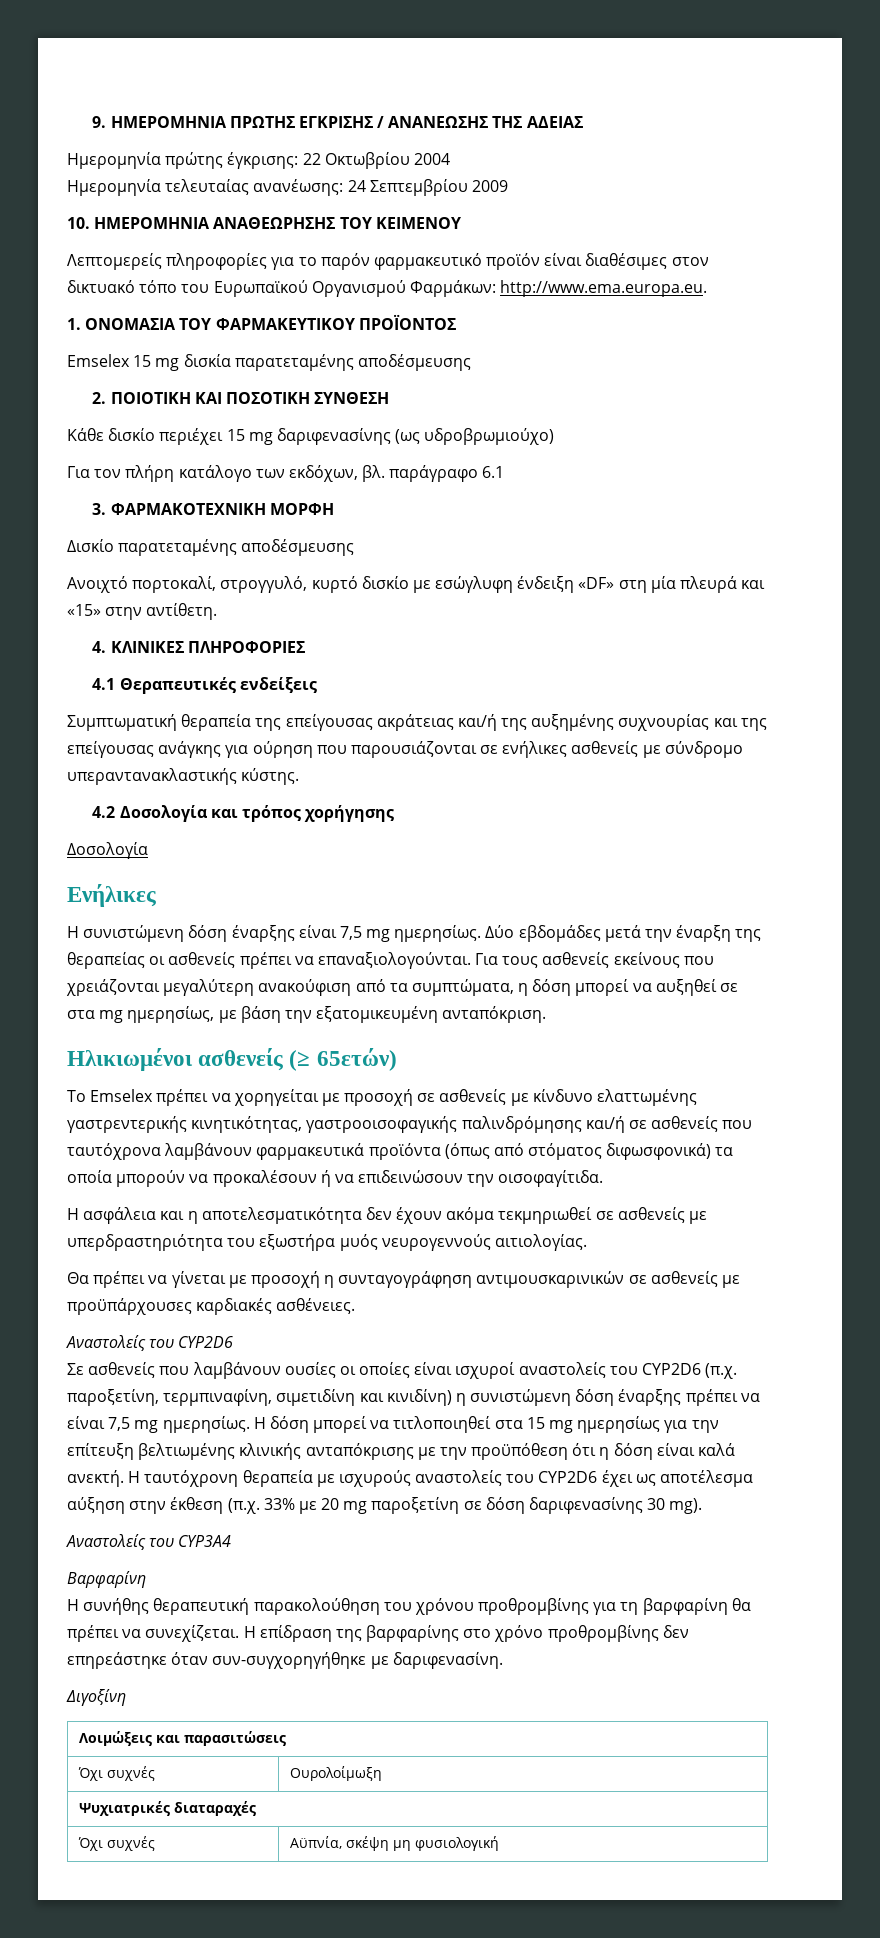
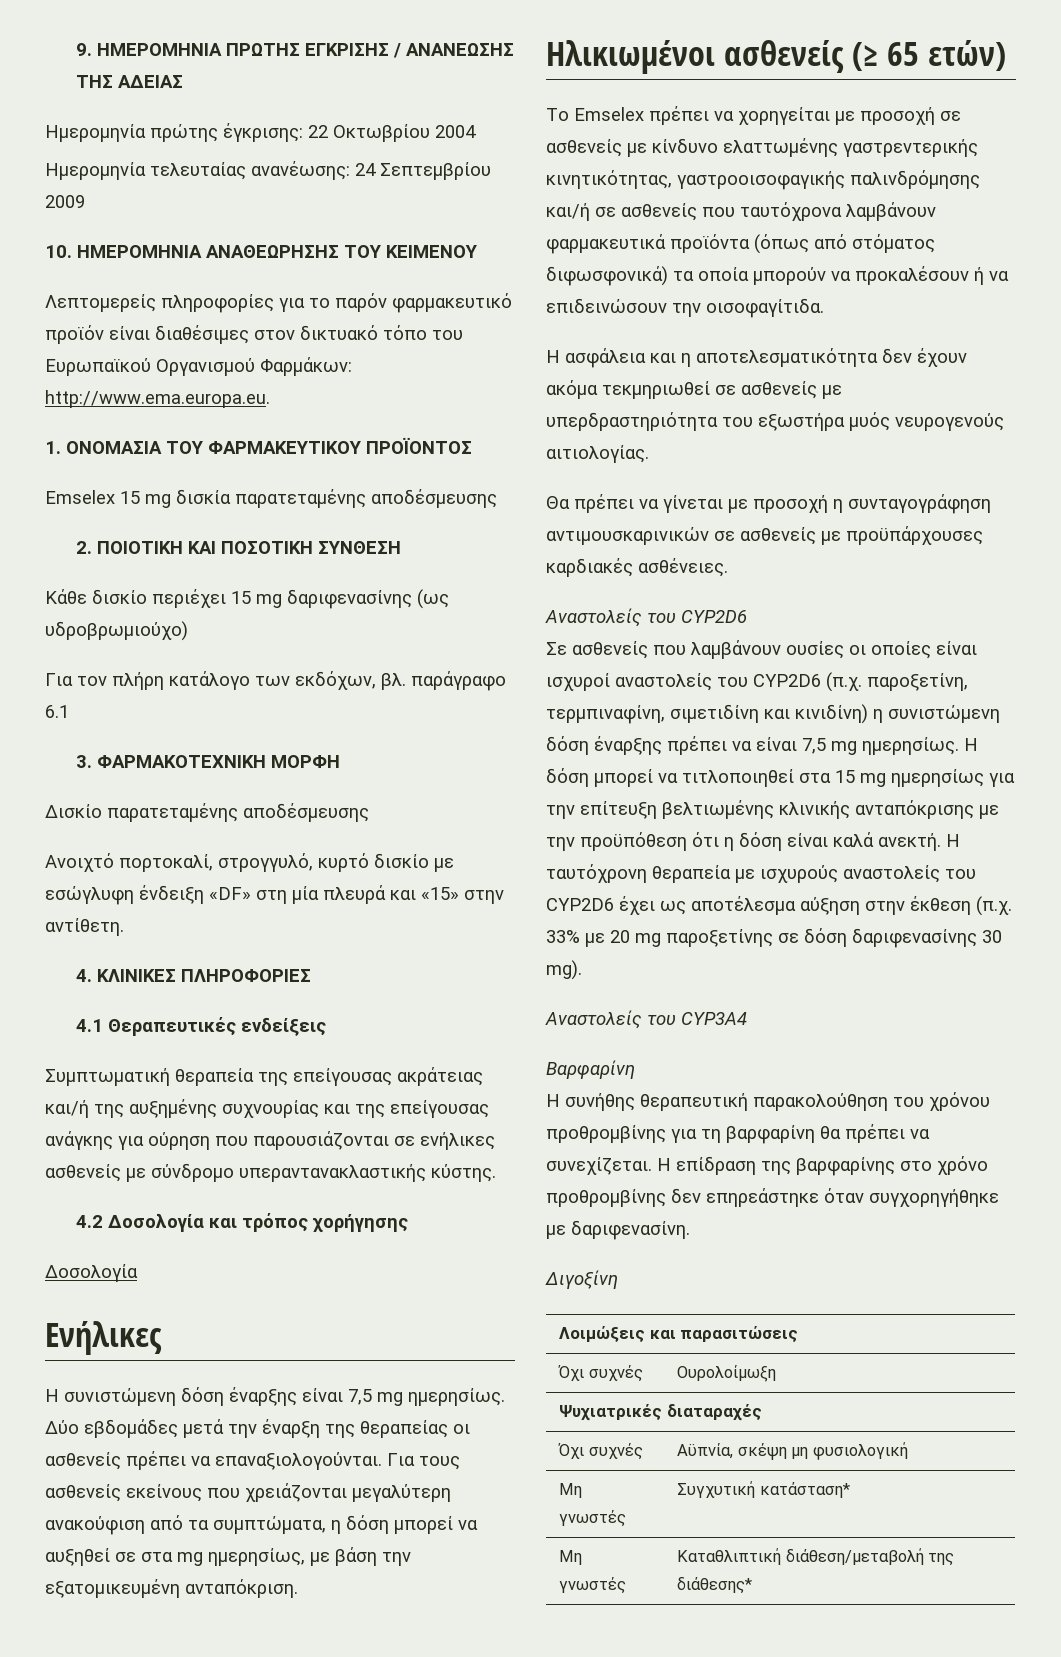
[316,1048,397,1071] 65ετών) -> [887,40,1007,71] 65 ετών)
[381,1234,491,1251] νευρογεννούς -> [895,413,1004,431] νευρογενούς
[371,1497,460,1514] παροξετίνη -> [666,929,773,947] παροξετίνης
[212,1652,367,1669] συν-συγχορηγήθηκε -> [869,1189,999,1207] συγχορηγήθηκε
(500, 1843) none -> [559,1483,583,1498] [559,1510,627,1527] [677,1481,850,1498] [559,1550,583,1565] [559,1577,627,1594] [677,1548,955,1566] [677,1576,753,1594] // Μη γνωστές | Συγχυτική κατάσταση* // Μη γνωστές | Καταθλιπτική διάθεση/μεταβολή της διάθεσης*

